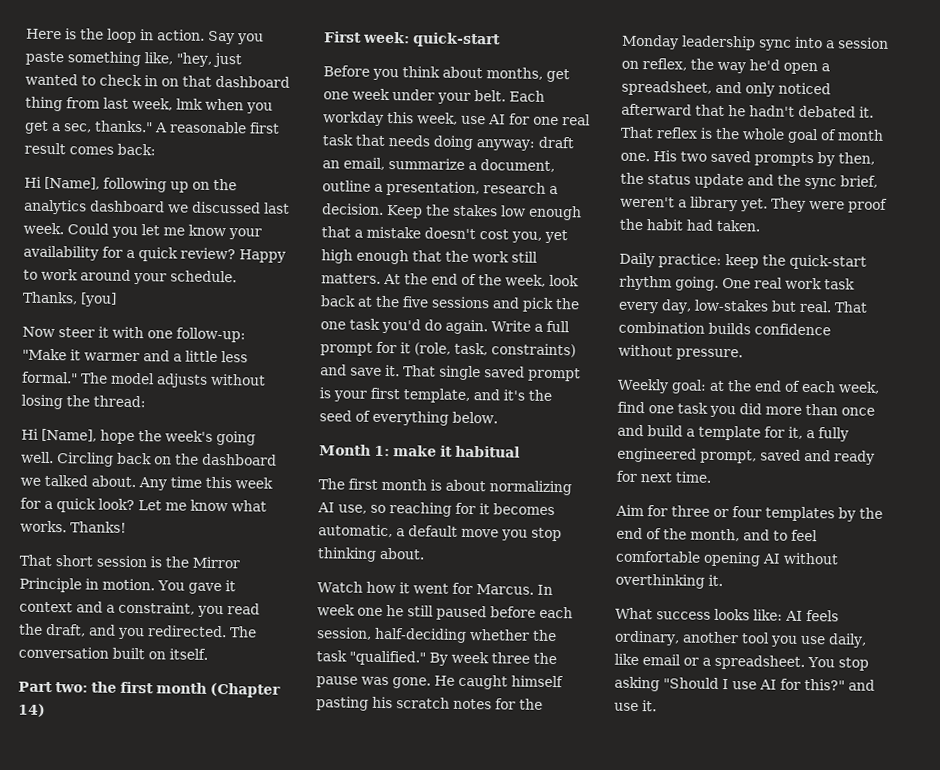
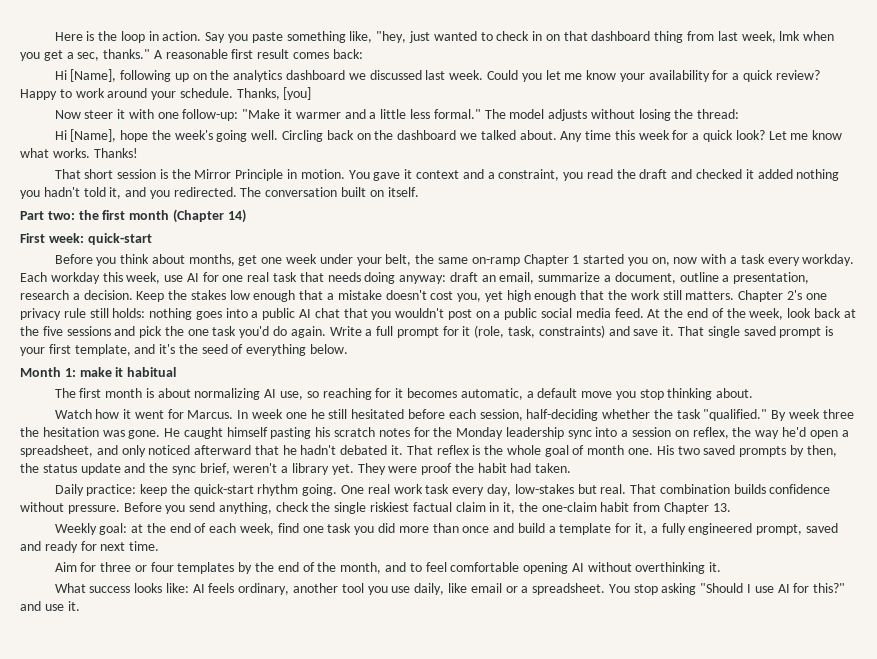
[45,623,86,637] draft, -> [639,169,840,181] [20,187,122,199] draft and checked it added nothing you hadn't told it,
[474,90,506,102] belt. -> [385,254,855,266] belt, the same on-ramp Chapter 1 started you on, now with a task every workday.
(381, 278) none -> [738,290,827,302] [20,308,644,320] Chapter 2's one privacy rule still holds: nothing goes into a public AI chat that you wouldn't post on a public social media feed.
[436,605,487,621] paused -> [351,409,405,419] hesitated
[316,676,358,688] pause -> [42,427,99,437] hesitation
(743, 354) none -> [123,502,731,514] Before you send anything, check the single riskiest factual claim in it, the one-claim habit from Chapter 13.

